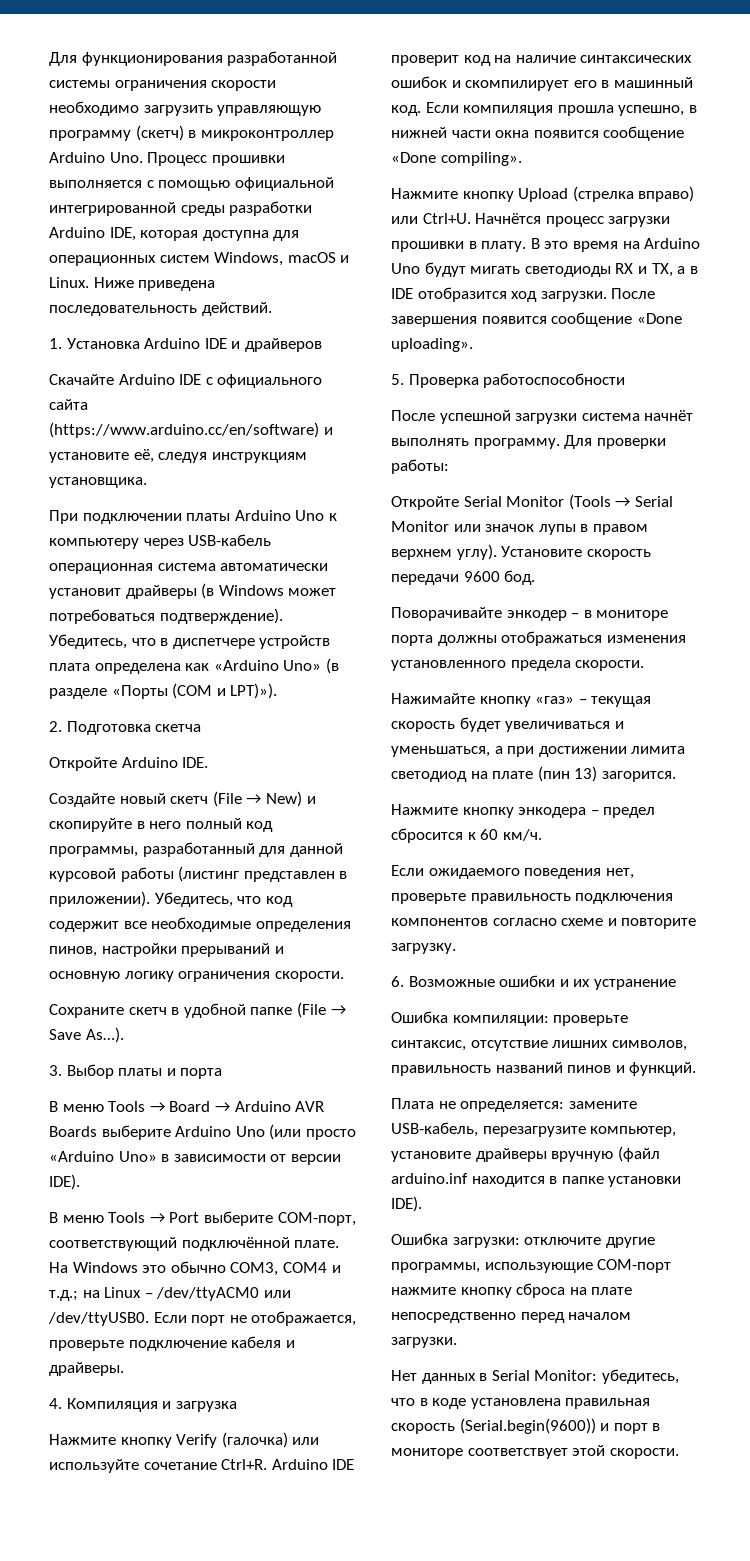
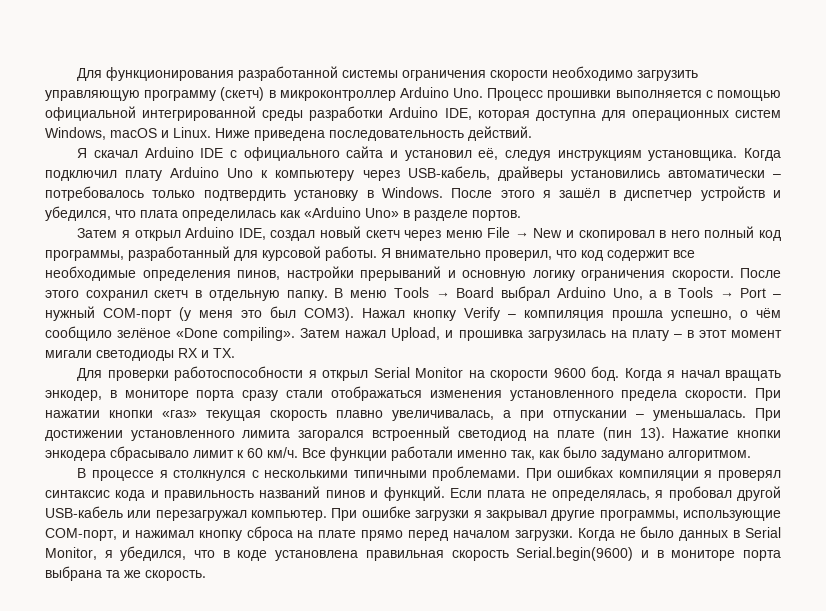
[49,338,322,352] [49,374,114,385] 1. Установка Arduino IDE и драйверов // Скачайте -> [77,148,139,158] Я скачал
[49,422,333,438] [49,452,129,463] (https://www.arduino.cc/en/software) и установите -> [390,150,472,161] и установил
[49,510,231,524] // При подключении платы -> [743,148,781,161] [45,170,163,181] Когда подключил плату
[188,534,272,546] [49,563,329,574] [49,583,337,599] [49,608,283,624] [49,634,331,649] [49,658,339,674] [49,683,278,699] [49,721,202,735] [49,757,209,771] [49,791,316,807] [49,818,132,832] USB-кабель операционная система автоматически установит драйверы (в Windows может потребоваться подтверждение). Убедитесь, что в диспетчере устройств плата определена как «Arduino Uno» (в разделе «Порты (COM и LPT)»). // 2. Подготовка скетча // Откройте Arduino IDE. // Создайте новый скетч (File → New) и скопируйте -> [407,166,782,181] [45,186,781,201] [45,206,521,221] [77,226,655,241] USB-кабель, драйверы установились автоматически – потребовалось только подтвердить установку в Windows. После этого я зашёл в диспетчер устройств и убедился, что плата определилась как «Arduino Uno» в разделе портов. // Затем я открыл Arduino IDE, создал новый скетч через меню File → New и скопировал
[289,843,343,857] [49,866,348,882] [49,891,233,907] данной курсовой работы (листинг представлен в приложении). Убедитесь, -> [262,246,552,261] курсовой работы. Я внимательно проверил,
[49,1002,346,1018] [49,1027,124,1043] [49,1064,223,1079] // Сохраните скетч в удобной папке (File → Save As…). // 3. Выбор платы и порта // -> [740,268,781,278] [45,290,328,301] После этого сохранил скетч в отдельную папку.
[214,1101,325,1112] [49,1124,356,1140] [49,1151,341,1165] [49,1174,80,1190] [49,1211,356,1226] [49,1237,340,1251] [49,1261,341,1276] [49,1287,291,1301] [48,1311,357,1326] [49,1336,295,1351] [49,1362,124,1376] [49,1398,237,1412] [49,1432,320,1448] [49,1459,355,1473] [391,55,693,66] [391,76,693,91] [391,102,697,116] [391,126,685,141] [391,152,522,166] [391,186,695,202] [391,213,671,227] [391,238,701,252] [391,262,698,277] [391,287,656,302] [391,312,682,327] [391,338,473,352] [391,373,626,388] [391,410,694,424] [391,435,666,449] [391,459,449,474] [391,494,673,510] [391,521,648,535] [391,544,651,560] [391,570,536,585] [391,607,669,621] [391,635,497,646] → Arduino AVR Boards выберите Arduino Uno (или просто «Arduino Uno» в зависимости от версии IDE). // В меню Tools → Port выберите COM-порт, соответствующий подключённой плате. На Windows это обычно COM3, COM4 и т.д.; на Linux – /dev/ttyACM0 или /dev/ttyUSB0. Если порт не отображается, проверьте подключение кабеля и драйверы. // 4. Компиляция и загрузка // Нажмите кнопку Verify (галочка) или используйте сочетание Ctrl+R. Arduino IDE проверит код на наличие синтаксических ошибок и скомпилирует его в машинный код. Если компиляция прошла успешно, в нижней части окна появится сообщение «Done compiling». // Нажмите кнопку Upload (стрелка вправо) или Ctrl+U. Начнётся процесс загрузки прошивки в плату. В это время на Arduino Uno будут мигать светодиоды RX и TX, а в IDE отобразится ход загрузки. После завершения появится сообщение «Done uploading». // 5. Проверка работоспособности // После успешной загрузки система начнёт выполнять программу. Для проверки работы: // Откройте Serial Monitor (Tools → Serial Monitor или значок лупы в правом верхнем углу). Установите скорость передачи 9600 бод. // Поворачивайте энкодер – в мониторе порта должны -> [501,286,781,301] [45,306,781,321] [45,326,783,341] [45,348,235,361] [77,366,781,381] [45,390,324,401] выбрал Arduino Uno, а в Tools → Port – нужный COM-порт (у меня это был COM3). Нажал кнопку Verify – компиляция прошла успешно, о чём сообщило зелёное «Done compiling». Затем нажал Upload, и прошивка загрузилась на плату – в этот момент мигали светодиоды RX и TX. // Для проверки работоспособности я открыл Serial Monitor на скорости 9600 бод. Когда я начал вращать энкодер, в мониторе порта сразу стали
[391,693,652,707] [391,717,624,732] [391,746,686,757] [391,766,676,782] [391,804,656,818] [391,828,542,843] [391,865,634,879] [391,893,674,904] [391,918,697,929] [391,943,456,954] [391,975,676,990] [391,1011,629,1026] [391,1040,687,1051] // Нажимайте кнопку «газ» – текущая скорость будет увеличиваться и уменьшаться, а при достижении лимита светодиод на плате (пин 13) загорится. // Нажмите кнопку энкодера – предел сбросится к 60 км/ч. // Если ожидаемого поведения нет, проверьте правильность подключения компонентов согласно схеме и повторите загрузку. // 6. Возможные ошибки и их устранение // Ошибка компиляции: проверьте синтаксис, отсутствие лишних символов, -> [755,388,782,401] [45,408,781,421] [45,426,782,441] [45,446,751,461] [77,466,781,481] [45,490,159,501] При нажатии кнопки «газ» текущая скорость плавно увеличивалась, а при отпускании – уменьшалась. При достижении установленного лимита загорался встроенный светодиод на плате (пин 13). Нажатие кнопки энкодера сбрасывало лимит к 60 км/ч. Все функции работали именно так, как было задумано алгоритмом. // В процессе я столкнулся с несколькими типичными проблемами. При ошибках компиляции я проверял синтаксис кода и
[391,1098,637,1112] [391,1122,677,1137] [391,1146,660,1162] [391,1173,682,1187] [391,1196,422,1212] [391,1233,655,1248] [391,1259,672,1273] [391,1287,456,1295] // Плата не определяется: замените USB-кабель, перезагрузите компьютер, установите драйверы вручную (файл arduino.inf находится в папке установки IDE). // Ошибка загрузки: отключите другие программы, использующие COM-порт нажмите -> [449,486,781,501] [45,506,782,521] [45,528,194,541] Если плата не определялась, я пробовал другой USB-кабель или перезагружал компьютер. При ошибке загрузки я закрывал другие программы, использующие COM-порт, и нажимал
[391,1312,516,1323] непосредственно -> [361,530,404,541] прямо
[391,1369,679,1384] // Нет данных в Serial Monitor: убедитесь, -> [577,526,781,541] [45,546,187,561] Когда не было данных в Serial Monitor, я убедился,
[459,1418,661,1434] [391,1445,679,1459] (Serial.begin(9600)) и порт в мониторе соответствует этой скорости. -> [516,547,781,561] [45,566,206,581] Serial.begin(9600) и в мониторе порта выбрана та же скорость.

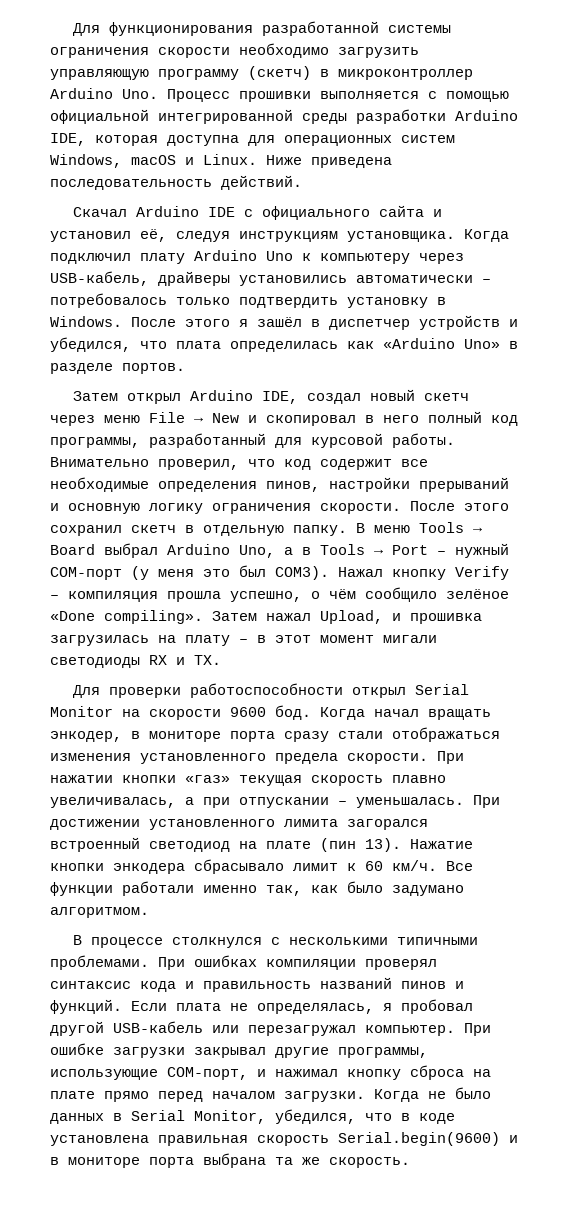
[77,148,139,158] Я скачал -> [72,207,127,217] Cкачал
[122,230,131,238] я -> (118, 396) none
[381,248,481,258] Я внимательно -> [50,457,149,467] Внимательно
[308,370,317,378] я -> (343, 690) none
[667,370,676,378] я -> (365, 713) none
[159,470,168,478] я -> (163, 942) none
[704,470,713,478] я -> (356, 964) none
[473,510,482,518] я -> (185, 1052) none
[104,550,113,558] я -> (266, 1117) none

